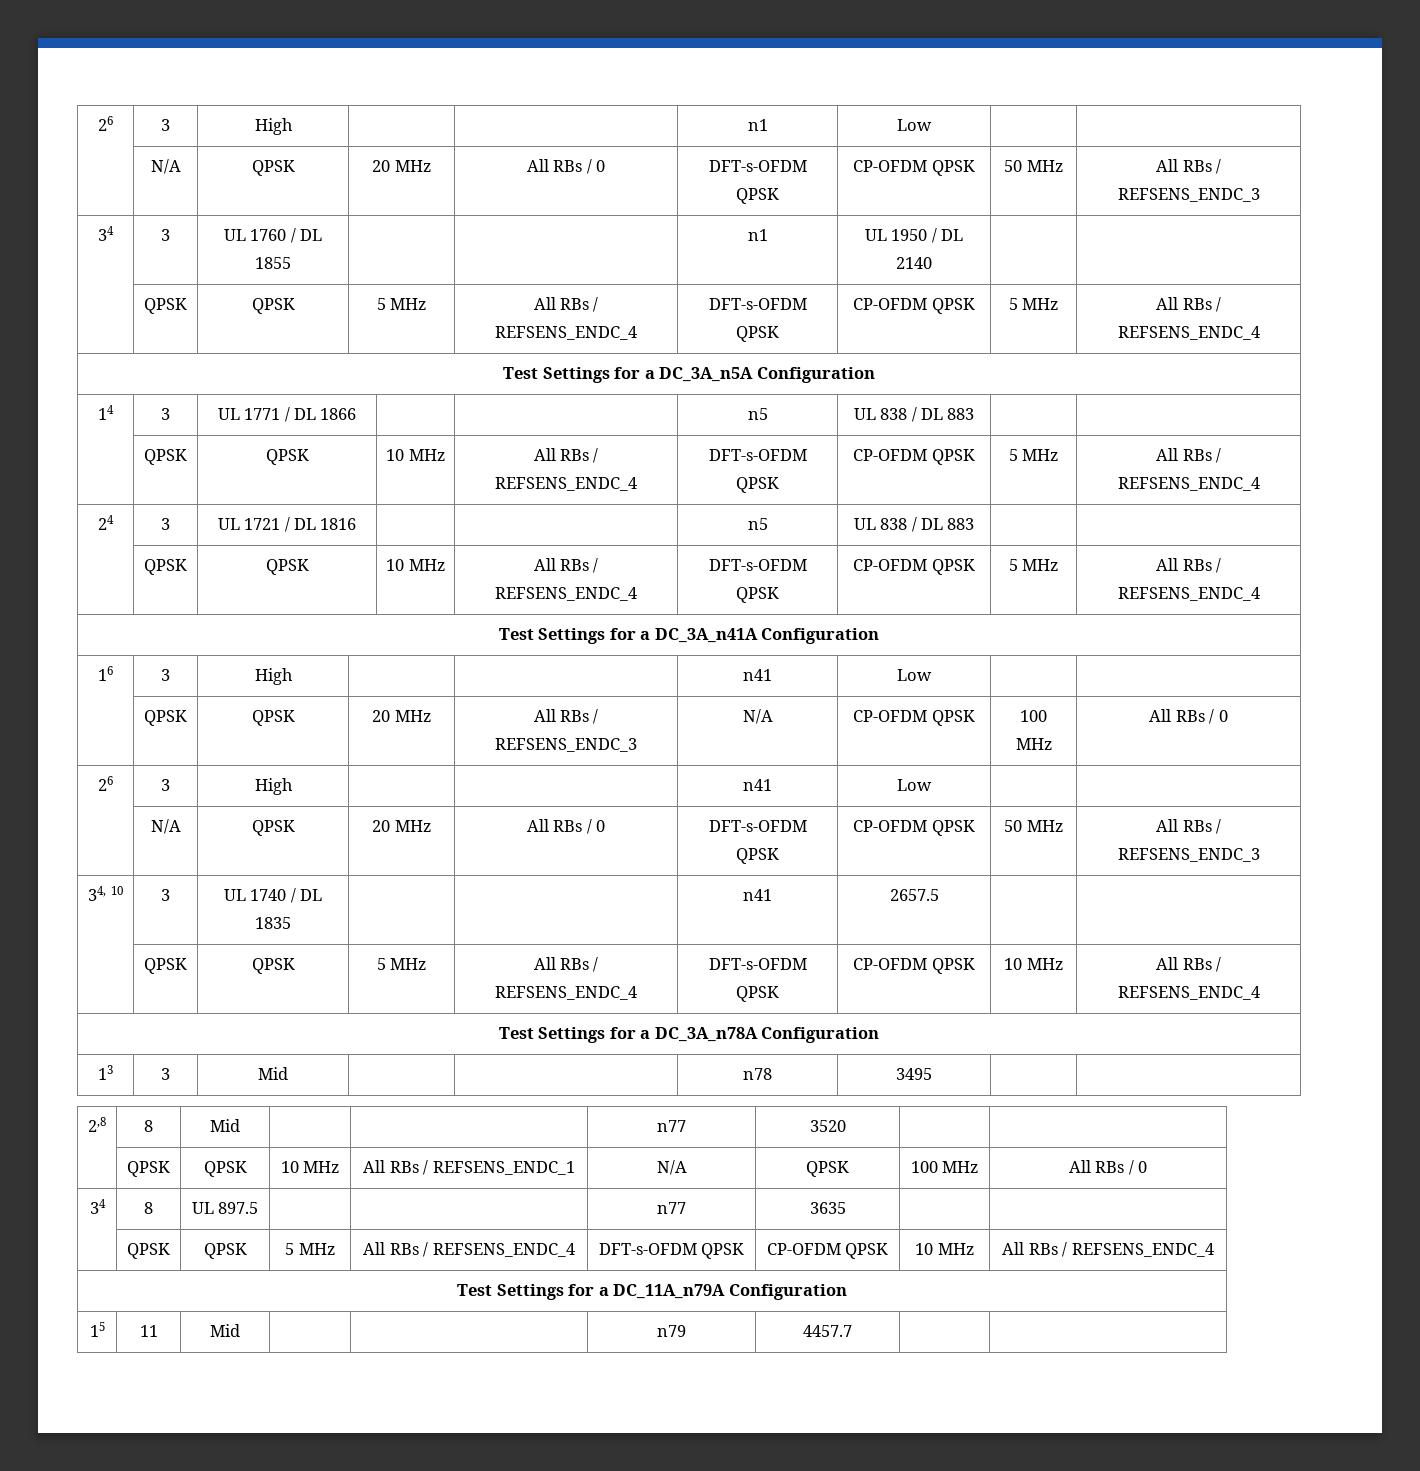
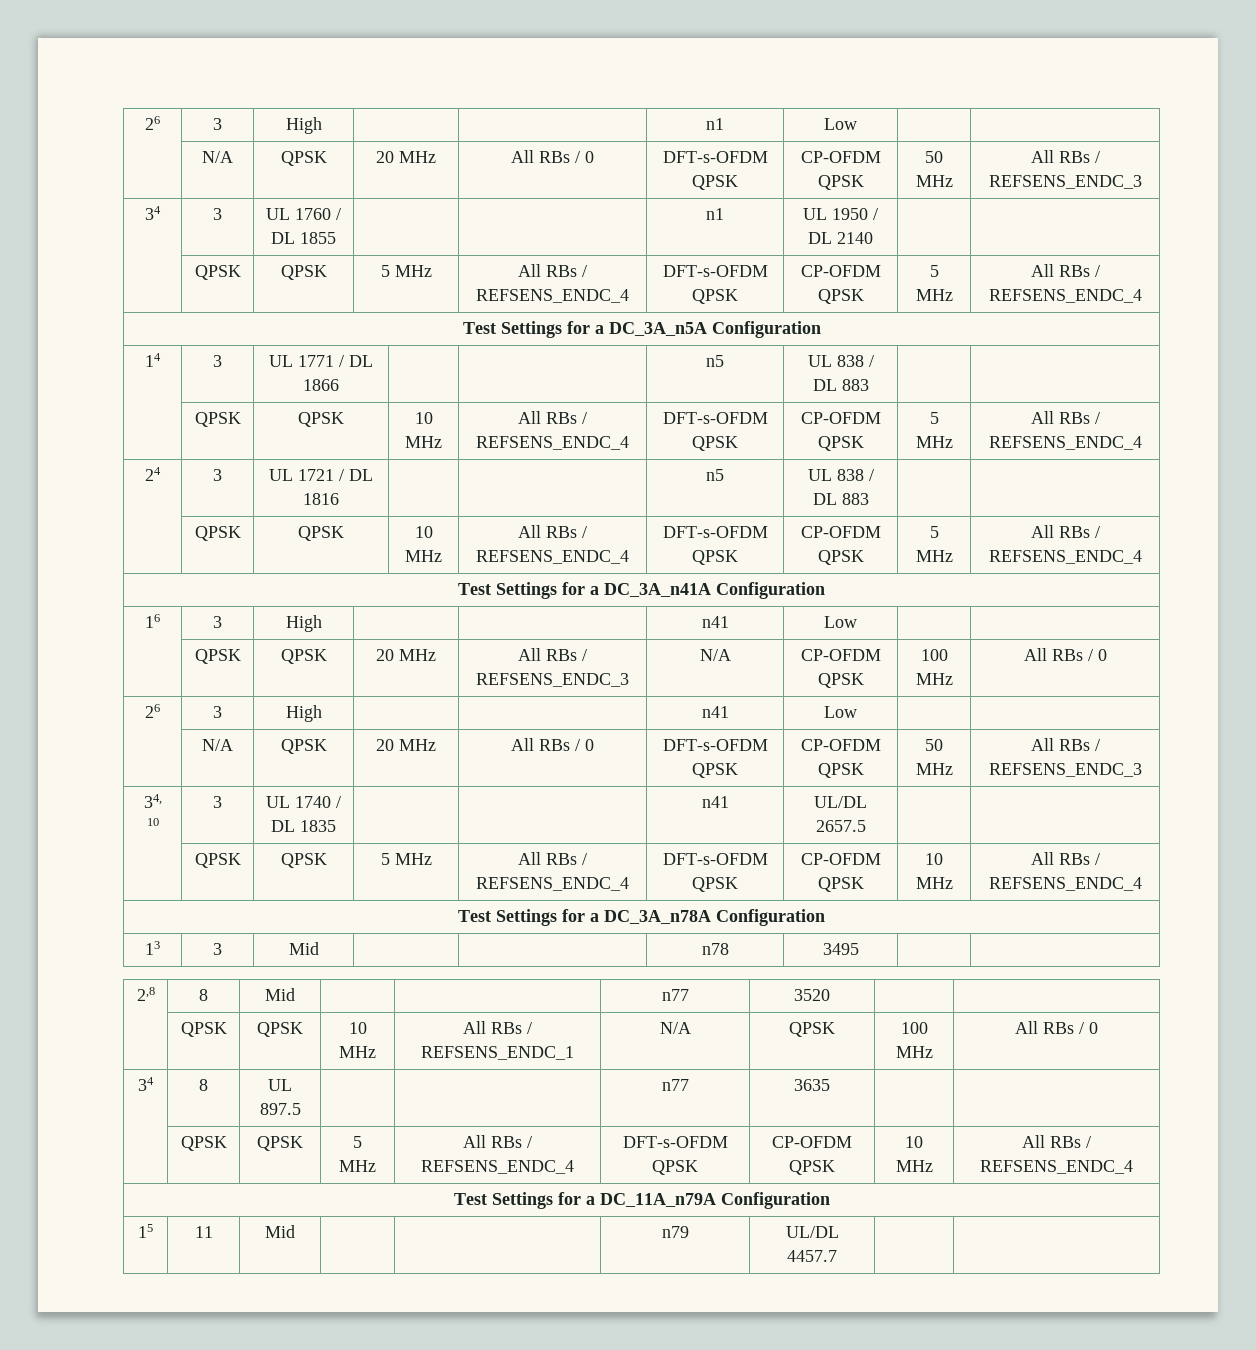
(772, 895) none -> [814,796,867,808] UL/DL
(686, 1331) none -> [785,1226,839,1238] UL/DL

